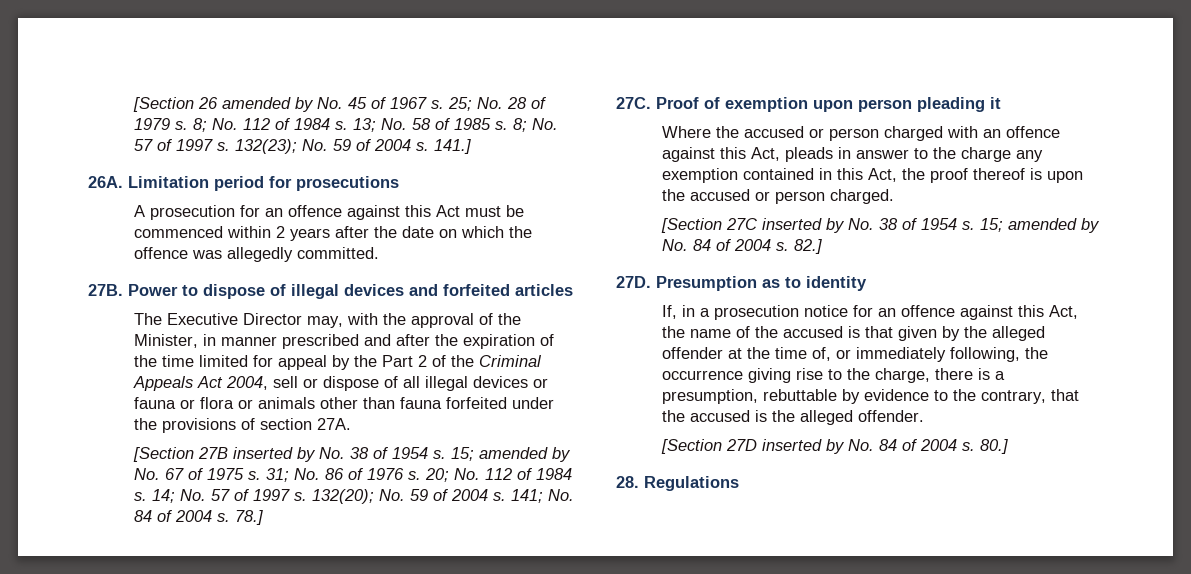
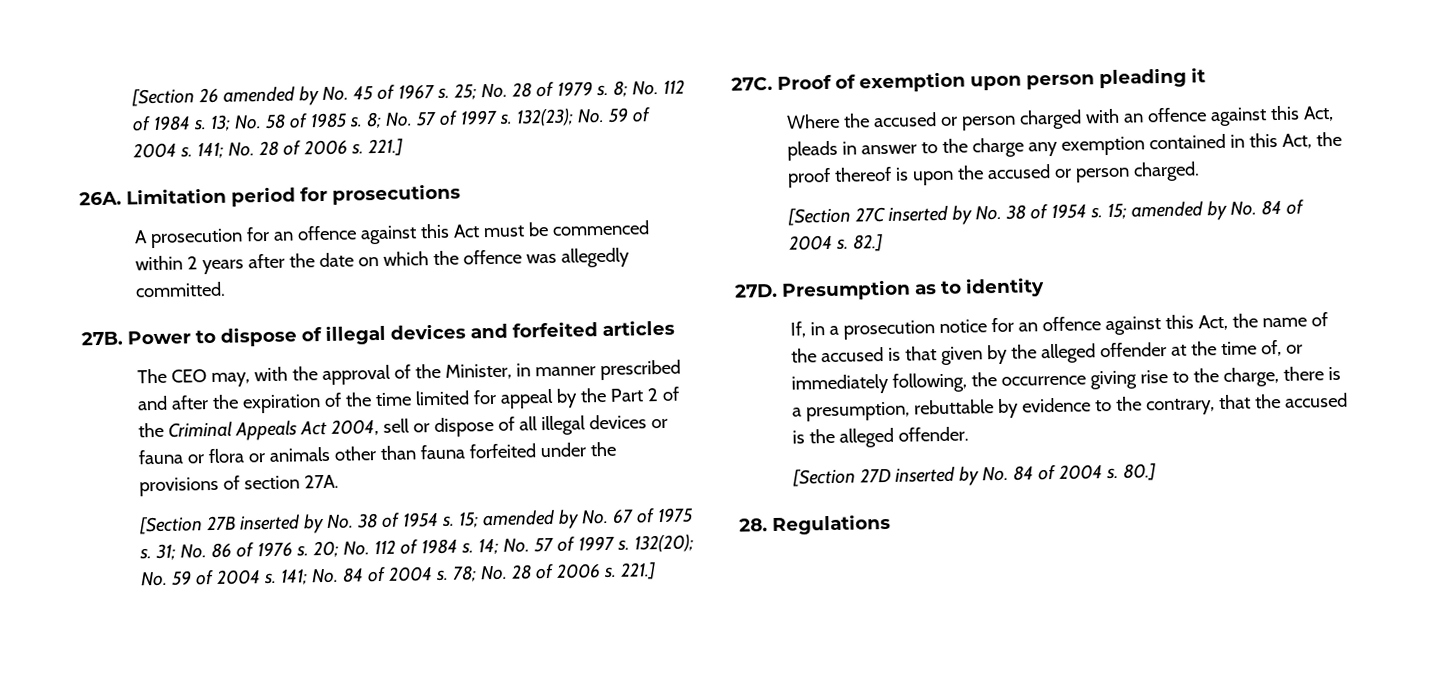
[433,139,471,154] 141.] -> [197,138,404,160] 141; No. 28 of 2006 s. 221.]
[166,313,302,325] Executive Director -> [171,369,208,383] CEO
[234,510,263,525] 78.] -> [452,562,657,583] 78; No. 28 of 2006 s. 221.]

